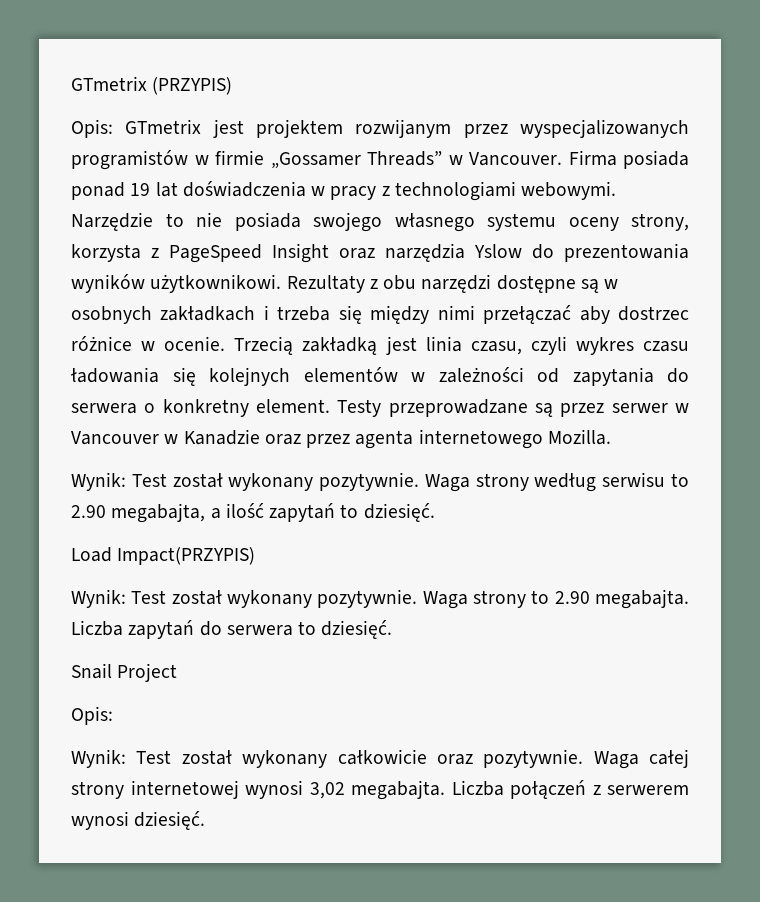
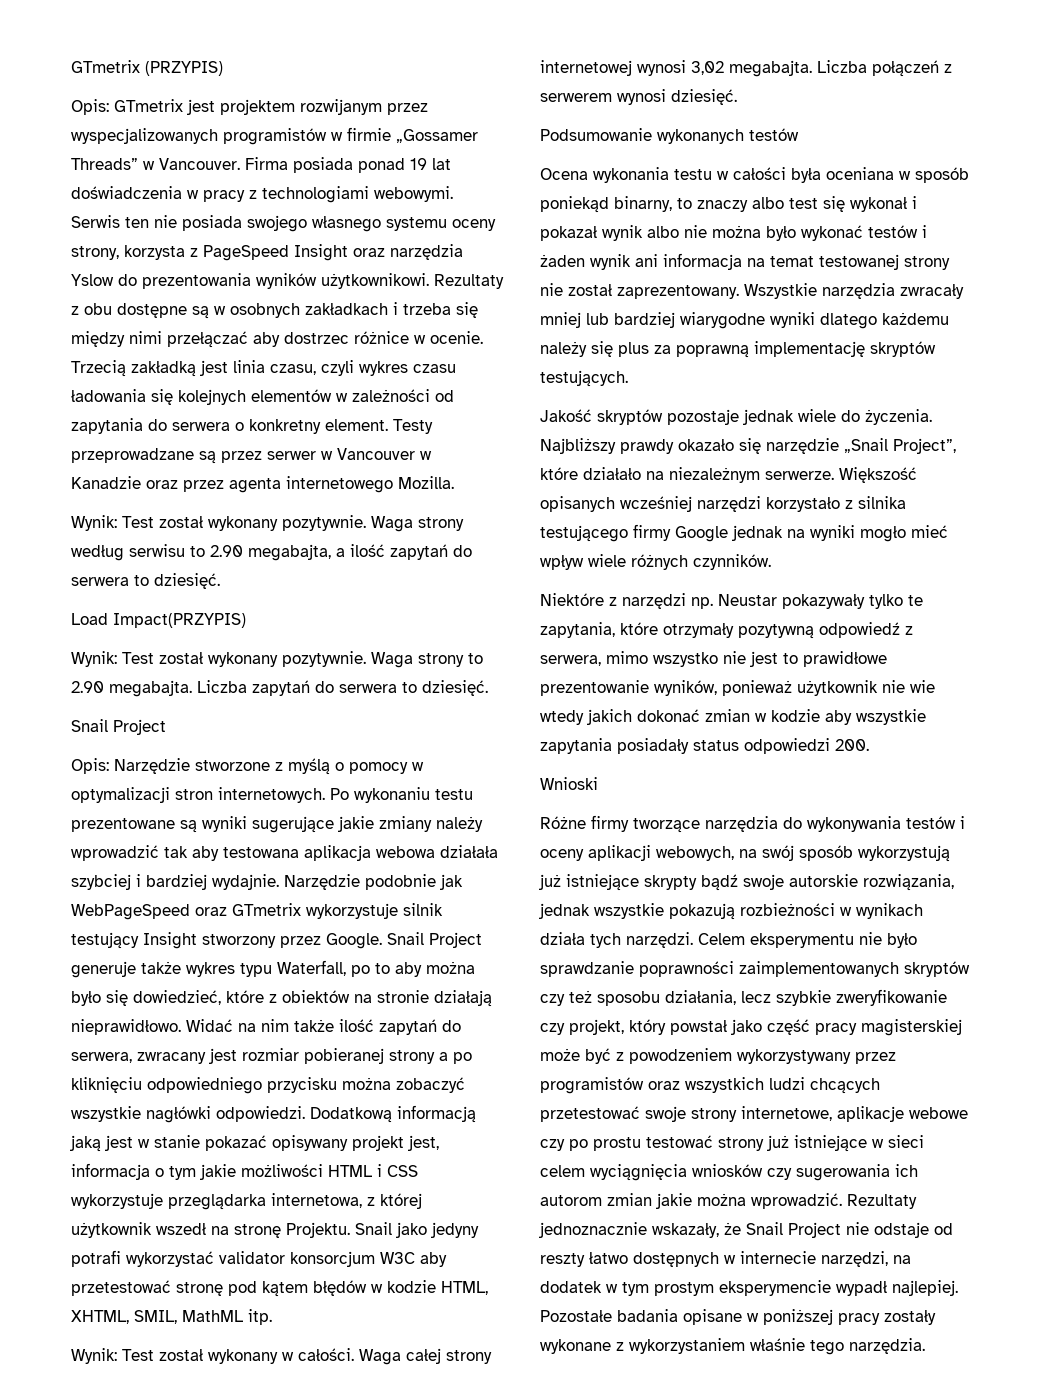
[71,212,184,231] Narzędzie to -> [71,215,149,228] Serwis ten
[421,274,492,293] narzędzi -> (112, 309) none
(336, 512) none -> [453,545,472,557] [71,577,129,586] do serwera
[71,749,584,768] // Wynik: Test został wykonany całkowicie oraz pozytywnie. -> [114,758,424,775] [71,787,473,803] [71,816,483,833] [71,845,498,861] [71,874,463,890] [71,903,443,920] [71,932,482,949] [71,960,475,978] [71,990,492,1007] [71,1019,461,1035] [71,1048,472,1064] [71,1077,465,1094] [71,1105,476,1123] [70,1135,439,1152] [71,1163,418,1180] [71,1193,422,1210] [71,1222,479,1238] [71,1250,447,1267] [71,1280,488,1297] [71,1309,272,1325] [71,1348,354,1364] Narzędzie stworzone z myślą o pomocy w optymalizacji stron internetowych. Po wykonaniu testu prezentowane są wyniki sugerujące jakie zmiany należy wprowadzić tak aby testowana aplikacja webowa działała szybciej i bardziej wydajnie. Narzędzie podobnie jak WebPageSpeed oraz GTmetrix wykorzystuje silnik testujący Insight stworzony przez Google. Snail Project generuje także wykres typu Waterfall, po to aby można było się dowiedzieć, które z obiektów na stronie działają nieprawidłowo. Widać na nim także ilość zapytań do serwera, zwracany jest rozmiar pobieranej strony a po kliknięciu odpowiedniego przycisku można zobaczyć wszystkie nagłówki odpowiedzi. Dodatkową informacją jaką jest w stanie pokazać opisywany projekt jest, informacja o tym jakie możliwości HTML i CSS wykorzystuje przeglądarka internetowa, z której użytkownik wszedł na stronę Projektu. Snail jako jedyny potrafi wykorzystać validator konsorcjum W3C aby przetestować stronę pod kątem błędów w kodzie HTML, XHTML, SMIL, MathML itp. // Wynik: Test został wykonany w całości.
(206, 820) none -> [540,128,799,144] [540,167,969,183] [540,196,917,213] [540,225,927,241] [540,253,950,270] [540,283,964,299] [540,312,949,329] [540,341,936,358] [540,370,628,387] [540,409,932,425] [540,438,956,454] [540,467,917,483] [540,496,906,512] [540,524,948,542] [540,554,771,570] [540,593,923,609] [540,622,913,639] [540,651,887,667] [540,680,935,696] [540,709,926,725] [540,738,869,754] [540,777,598,790] [540,815,965,833] [540,845,950,862] [539,874,954,891] [539,903,923,920] [540,932,917,948] [540,961,970,977] [540,989,947,1006] [540,1019,962,1036] [540,1048,896,1064] [540,1077,880,1094] [540,1106,968,1122] [540,1135,924,1152] [540,1164,918,1181] [540,1193,917,1209] [539,1222,953,1238] [540,1251,911,1267] [540,1280,958,1296] [540,1309,936,1325] [540,1338,925,1355] // Podsumowanie wykonanych testów // Ocena wykonania testu w całości była oceniana w sposób poniekąd binarny, to znaczy albo test się wykonał i pokazał wynik albo nie można było wykonać testów i żaden wynik ani informacja na temat testowanej strony nie został zaprezentowany. Wszystkie narzędzia zwracały mniej lub bardziej wiarygodne wyniki dlatego każdemu należy się plus za poprawną implementację skryptów testujących. // Jakość skryptów pozostaje jednak wiele do życzenia. Najbliższy prawdy okazało się narzędzie „Snail Project”, które działało na niezależnym serwerze. Większość opisanych wcześniej narzędzi korzystało z silnika testującego firmy Google jednak na wyniki mogło mieć wpływ wiele różnych czynników. // Niektóre z narzędzi np. Neustar pokazywały tylko te zapytania, które otrzymały pozytywną odpowiedź z serwera, mimo wszystko nie jest to prawidłowe prezentowanie wyników, ponieważ użytkownik nie wie wtedy jakich dokonać zmian w kodzie aby wszystkie zapytania posiadały status odpowiedzi 200. // Wnioski // Różne firmy tworzące narzędzia do wykonywania testów i oceny aplikacji webowych, na swój sposób wykorzystują już istniejące skrypty bądź swoje autorskie rozwiązania, jednak wszystkie pokazują rozbieżności w wynikach działa tych narzędzi. Celem eksperymentu nie było sprawdzanie poprawności zaimplementowanych skryptów czy też sposobu działania, lecz szybkie zweryfikowanie czy projekt, który powstał jako część pracy magisterskiej może być z powodzeniem wykorzystywany przez programistów oraz wszystkich ludzi chcących przetestować swoje strony internetowe, aplikacje webowe czy po prostu testować strony już istniejące w sieci celem wyciągnięcia wniosków czy sugerowania ich autorom zmian jakie można wprowadzić. Rezultaty jednoznacznie wskazały, że Snail Project nie odstaje od reszty łatwo dostępnych w internecie narzędzi, na dodatek w tym prostym eksperymencie wypadł najlepiej. Pozostałe badania opisane w poniższej pracy zostały wykonane z wykorzystaniem właśnie tego narzędzia.

